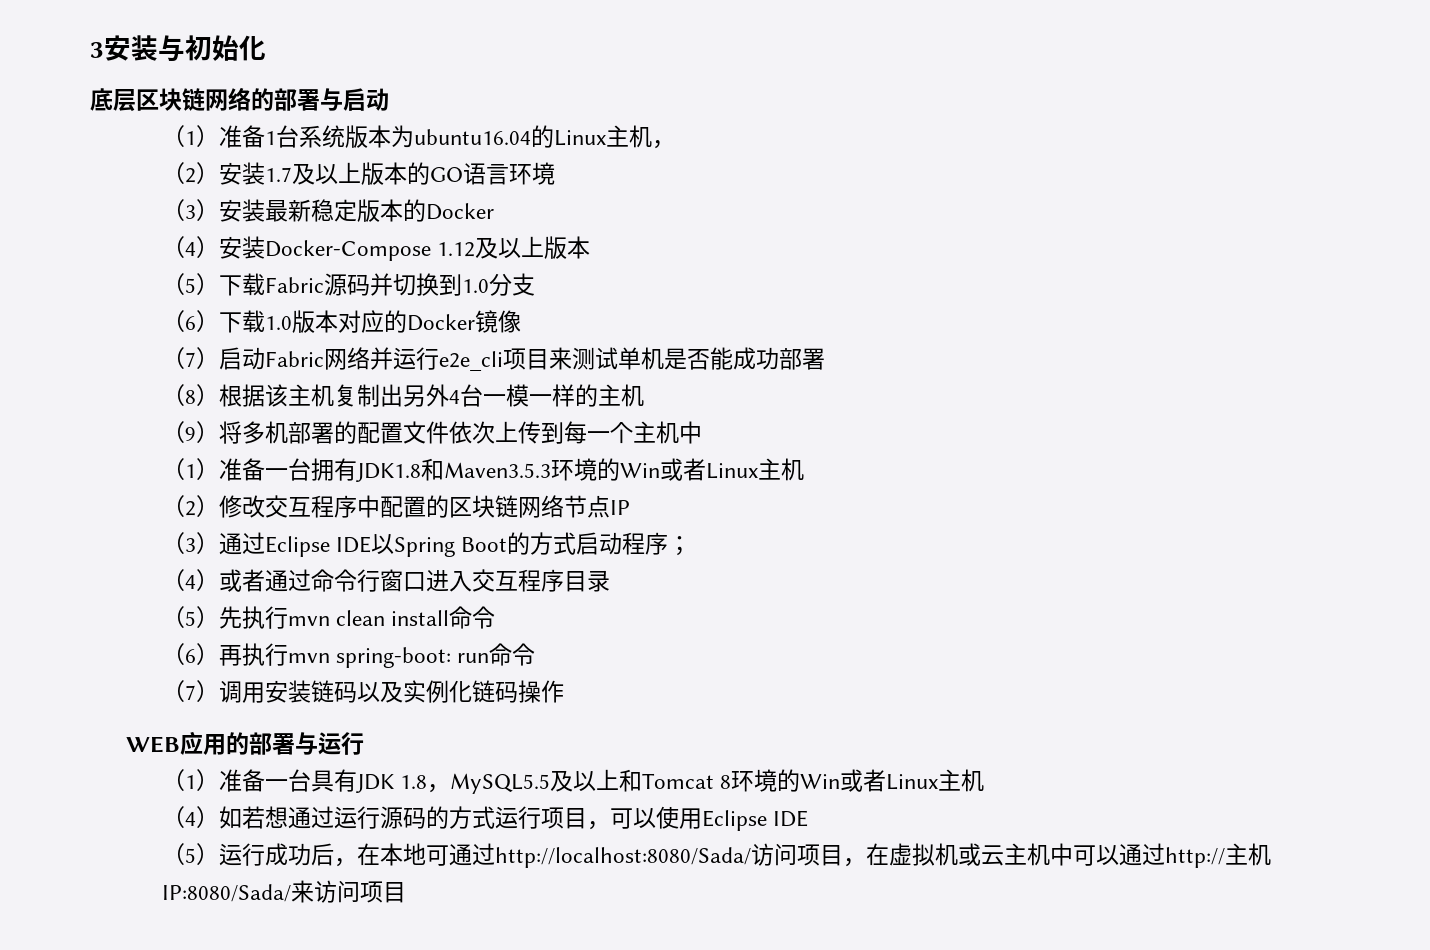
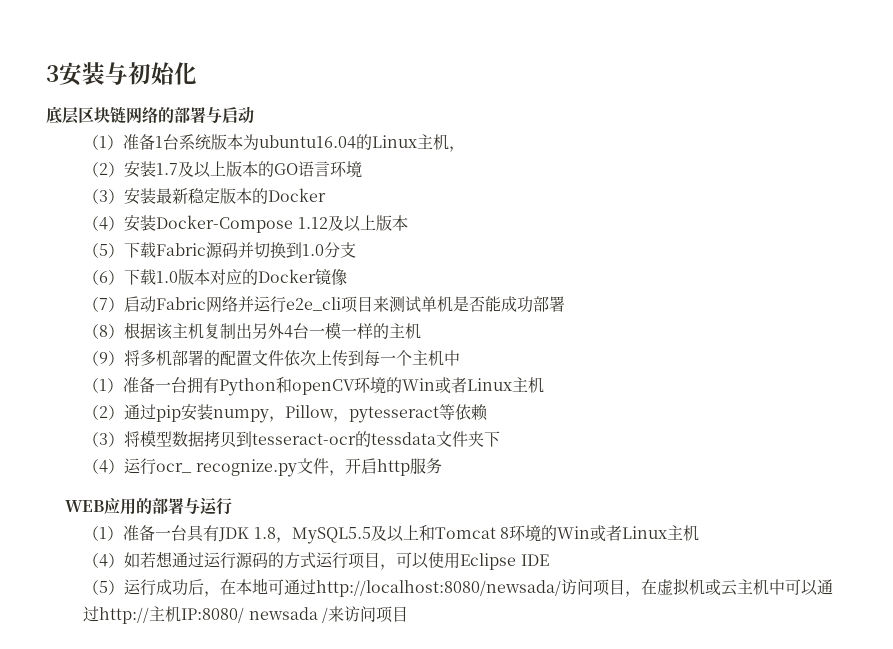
[355,458,551,482] JDK1.8和Maven3.5.3 -> [219,377,356,396] Python和openCV
[218,495,630,518] [161,532,692,557] [161,569,610,592] [161,606,496,629] [161,643,536,668] [161,680,564,703] 修改交互程序中配置的区块链网络节点IP // （3）通过Eclipse IDE以Spring Boot的方式启动程序； // （4）或者通过命令行窗口进入交互程序目录 // （5）先执行mvn clean install命令 // （6）再执行mvn spring-boot: run命令 // （7）调用安装链码以及实例化链码操作 -> [124,404,489,423] [83,430,501,448] [83,458,442,477] 通过pip安装numpy，Pillow，pytesseract等依赖 // （3）将模型数据拷贝到tesseract-ocr的tessdata文件夹下 // （4）运行ocr_ recognize.py文件，开启http服务
[494,847,751,868] http://localhost:8080/Sada/ -> [316,580,562,597] http://localhost:8080/newsada/
[161,884,291,902] IP:8080/Sada/ -> [181,607,329,623] IP:8080/ newsada /

